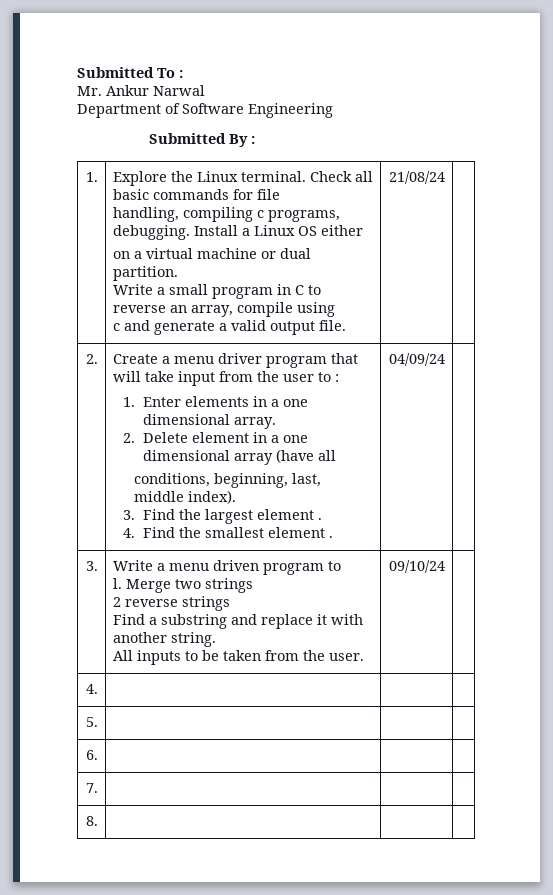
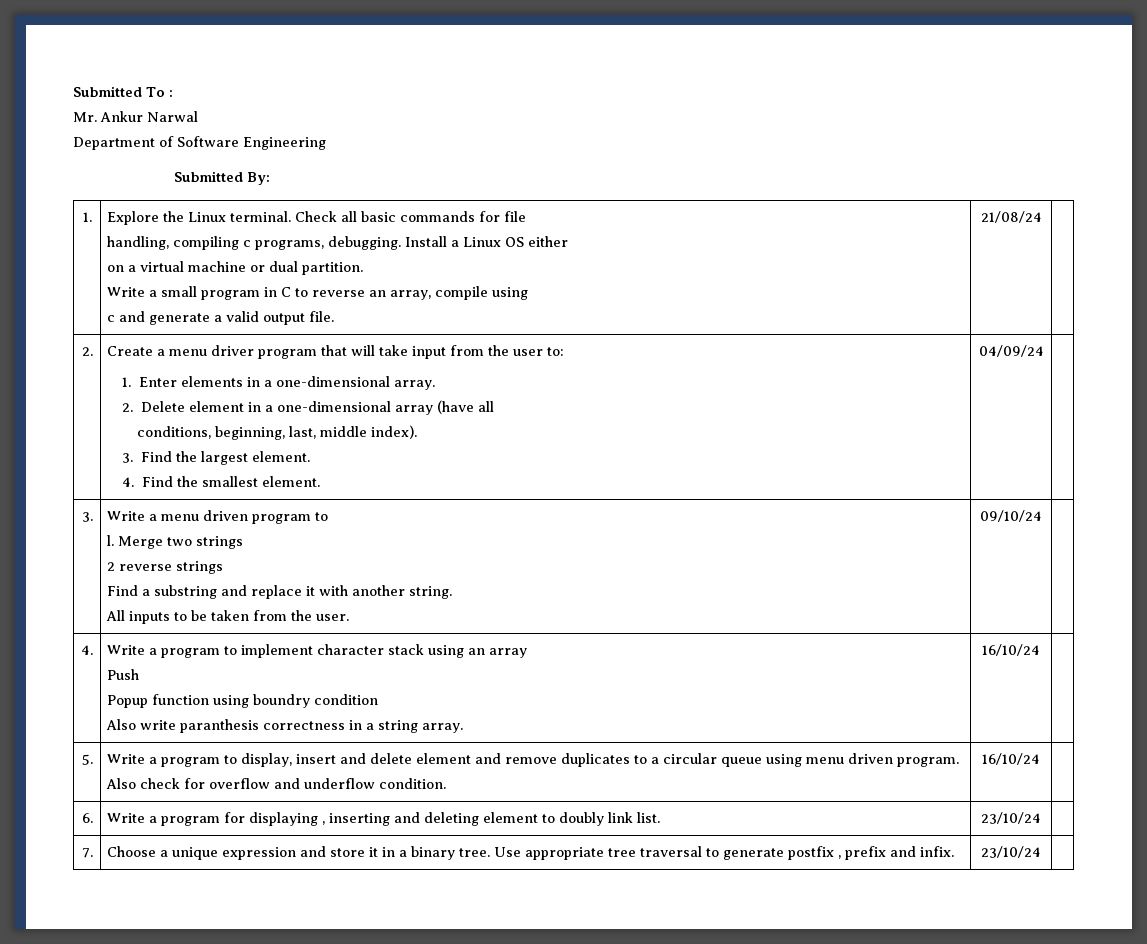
[228,134,255,147] By : -> [246,172,270,185] By:
[317,372,339,382] to : -> [547,347,565,356] to:
[282,399,308,407] [142,414,230,425] one dimensional -> [275,376,390,387] one-dimensional
[282,435,308,443] [142,450,230,461] one dimensional -> [276,401,391,412] one-dimensional
[256,509,322,520] element . -> [251,451,310,462] element.
[267,527,333,538] element . -> [261,476,320,487] element.
[85,717,98,727] [85,750,98,760] [85,783,98,793] [85,816,98,826] | | // 5. | | | // 6. | | | // 7. | | | // 8. | | -> [107,644,528,658] [107,669,140,680] [107,694,379,708] [106,719,464,733] [982,644,1040,656] [81,754,93,765] [107,753,960,767] [106,778,447,789] [982,753,1040,765] [81,813,93,823] [107,812,661,826] [981,812,1041,824] [81,848,93,858] [107,846,955,860] [981,846,1041,858] Write a program to implement character stack using an array // Push // Popup function using boundry condition // Also write paranthesis correctness in a string array. | 16/10/24 | // 5. | Write a program to display, insert and delete element and remove duplicates to a circular queue using menu driven program. Also check for overflow and underflow condition. | 16/10/24 | // 6. | Write a program for displaying , inserting and deleting element to doubly link list. | 23/10/24 | // 7. | Choose a unique expression and store it in a binary tree. Use appropriate tree traversal to generate postfix , prefix and infix. | 23/10/24

